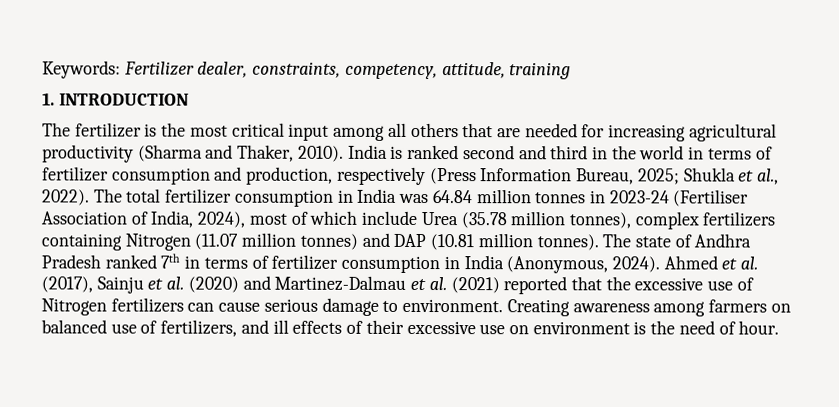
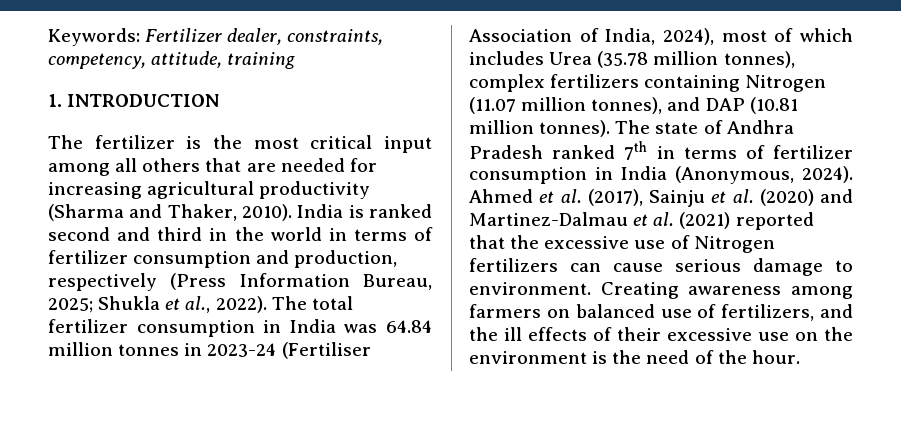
[361,210,418,225] include -> [469,51,544,65] includes
[299,233,358,250] tonnes) -> [591,97,663,114] tonnes),
(269, 326) none -> [469,327,498,341] the
(529, 330) none -> [824,327,853,341] the
(736, 328) none -> [717,350,747,364] the

